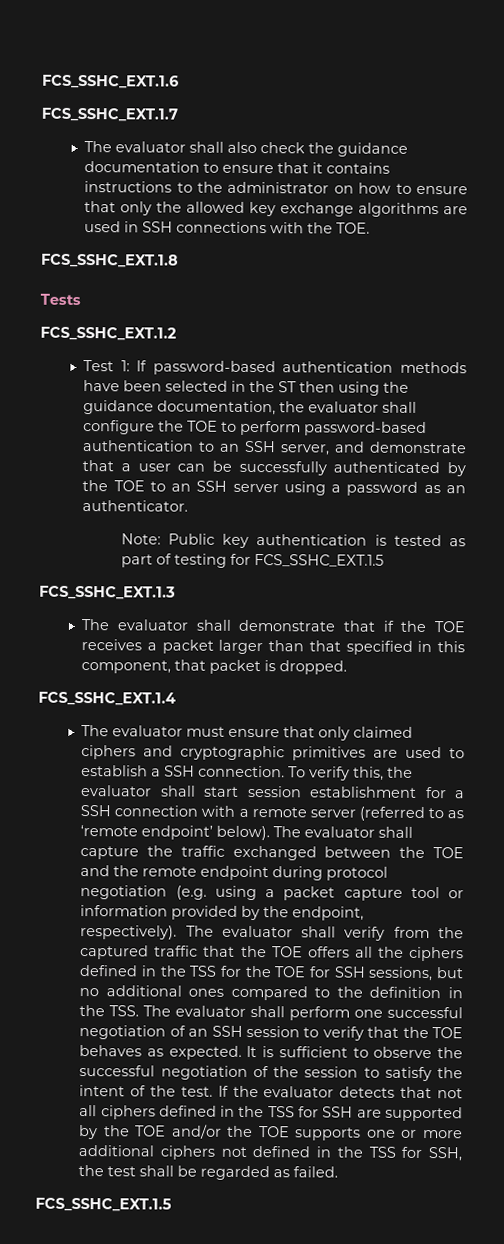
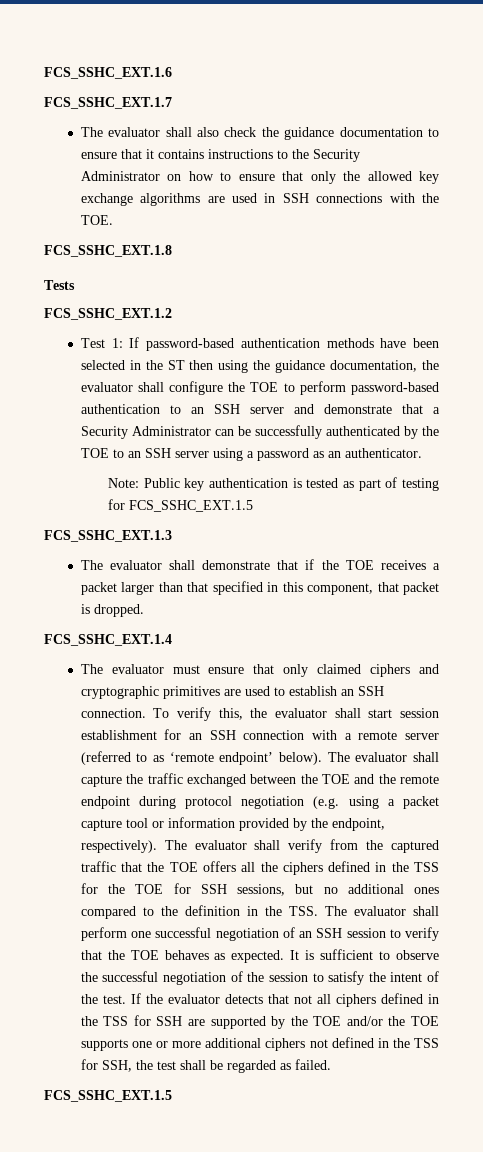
[227,181,330,194] administrator -> [312,149,360,162] [80,171,160,181] Security Administrator
[280,444,331,456] server, -> [249,407,284,414] server
[137,463,171,472] user -> [80,426,211,439] Security Administrator
[151,768,162,777] a -> [340,689,354,696] an
[453,790,465,799] a -> [189,733,203,740] an

